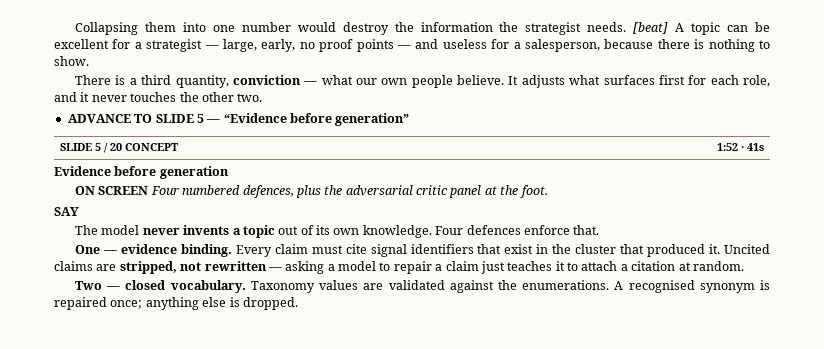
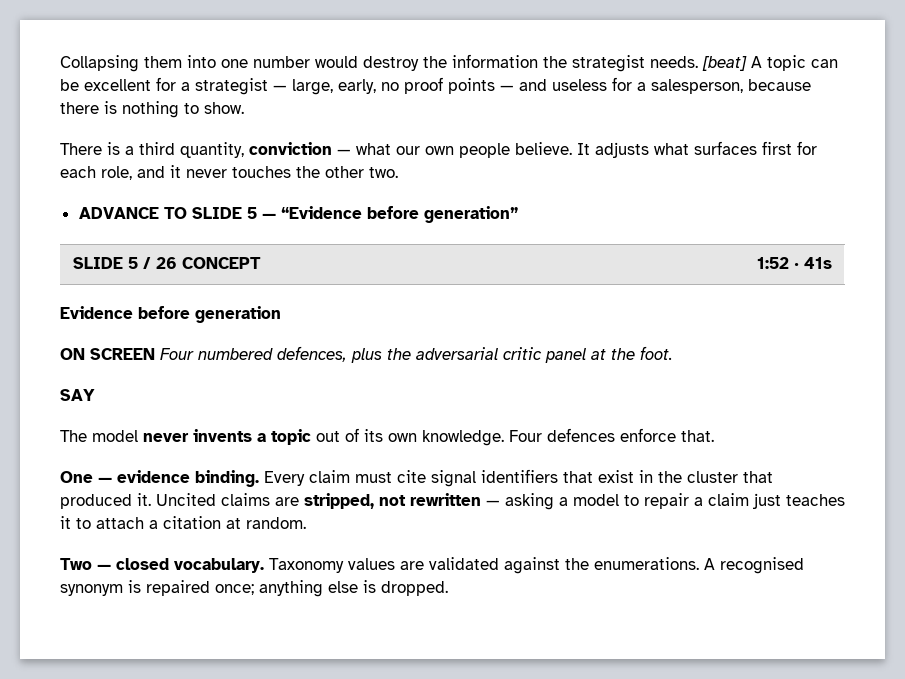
[109,143,122,151] 20 -> [156,257,178,269] 26

